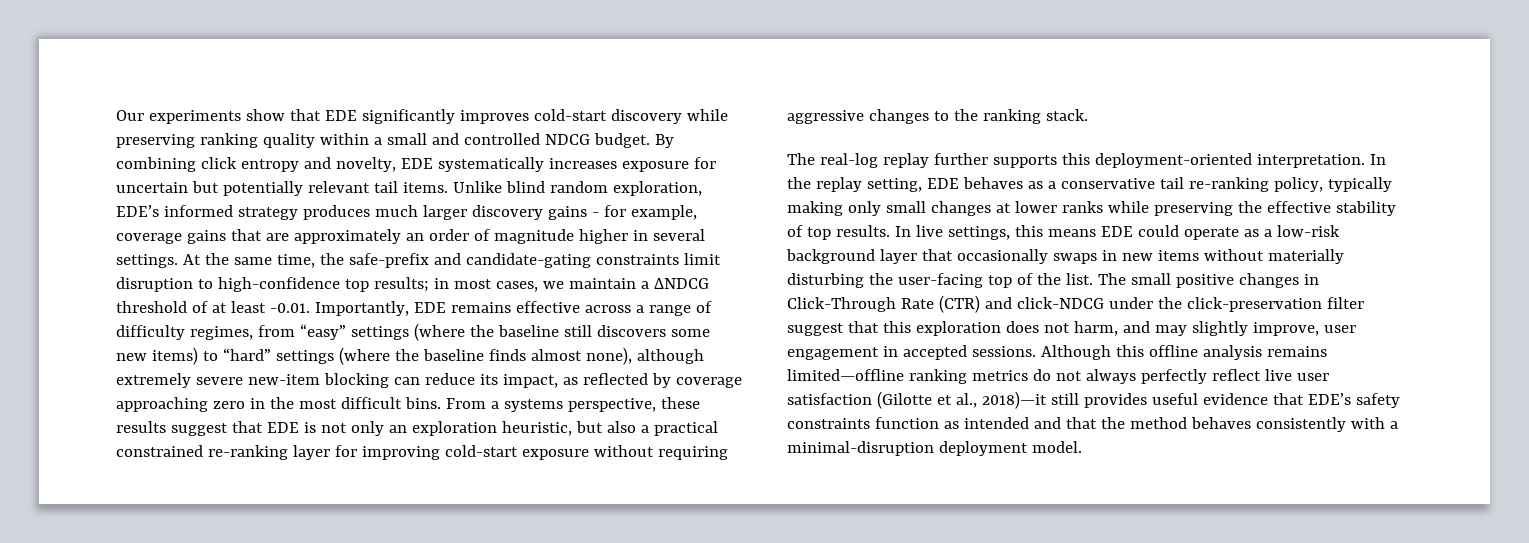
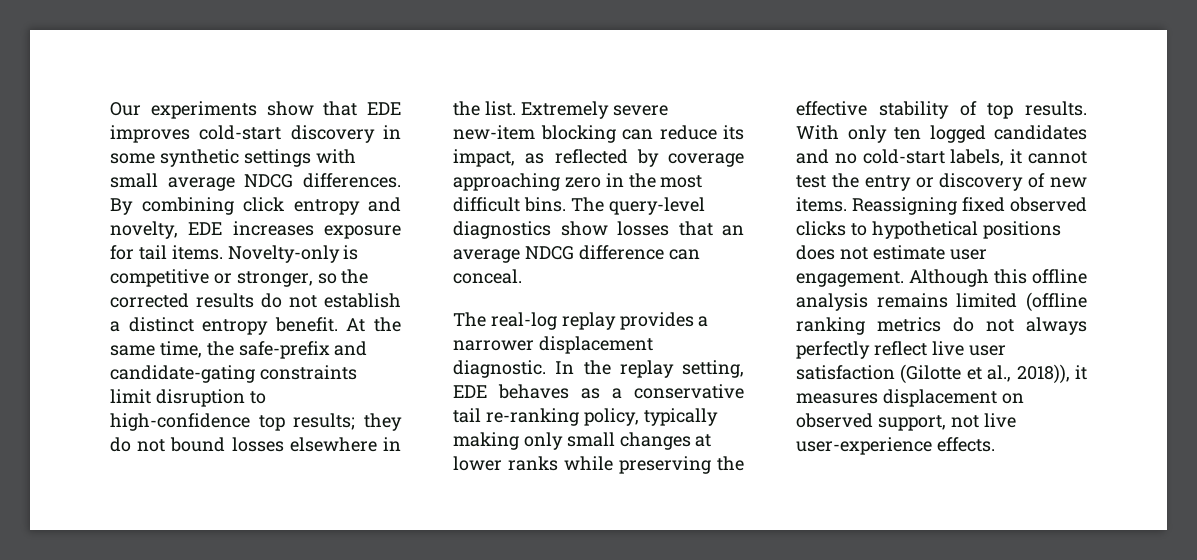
[361,109,455,124] significantly -> (401, 108) none
[686,109,728,121] [116,133,650,148] while preserving ranking quality within a small and controlled NDCG budget. -> [383,125,401,139] [110,149,356,167] [110,173,401,191] in some synthetic settings with small average NDCG differences.
[437,157,544,172] systematically -> (223, 228) none
[116,181,702,196] [116,205,697,220] [116,229,705,244] [116,254,178,268] uncertain but potentially relevant tail items. Unlike blind random exploration, EDE’s informed strategy produces much larger discovery gains - for example, coverage gains that are approximately an order of magnitude higher in several settings. -> [138,245,359,263] [110,269,369,287] [110,293,401,308] [110,317,338,335] tail items. Novelty-only is competitive or stronger, so the corrected results do not establish a distinct entropy benefit.
[433,278,709,292] [116,301,712,316] [116,323,710,341] [116,347,704,365] [116,373,191,388] in most cases, we maintain a ΔNDCG threshold of at least -0.01. Importantly, EDE remains effective across a range of difficulty regimes, from “easy” settings (where the baseline still discovers some new items) to “hard” settings (where the baseline finds almost none), although extremely -> [364,413,403,431] [110,437,401,452] [453,101,609,119] they do not bound losses elsewhere in the list. Extremely
[445,397,700,412] [116,421,718,436] [116,445,728,460] [787,109,1088,124] [787,153,1365,168] From a systems perspective, these results suggest that EDE is not only an exploration heuristic, but also a practical constrained re-ranking layer for improving cold-start exposure without requiring aggressive changes to the ranking stack. // The real-log replay further supports this deployment-oriented interpretation. -> [570,197,705,215] [453,221,744,239] [453,245,700,263] [453,269,522,284] [453,312,709,330] [453,336,653,354] [453,360,546,378] The query-level diagnostics show losses that an average NDCG difference can conceal. // The real-log replay provides a narrower displacement diagnostic.
[894,225,1340,240] [786,249,1344,264] [787,273,1319,288] [787,295,1364,313] [787,321,1356,336] [787,345,1036,360] In live settings, this means EDE could operate as a low-risk background layer that occasionally swaps in new items without materially disturbing the user-facing top of the list. The small positive changes in Click-Through Rate (CTR) and click-NDCG under the click-preservation filter suggest that this exploration does not harm, and may slightly improve, user engagement in accepted sessions. -> [796,125,1087,143] [796,149,1087,166] [796,173,1087,191] [796,197,1087,215] [796,221,1061,239] [796,245,987,260] [796,271,904,287] With only ten logged candidates and no cold-start labels, it cannot test the entry or discovery of new items. Reassigning fixed observed clicks to hypothetical positions does not estimate user engagement.
[787,369,904,381] limited—offline -> [956,292,1087,312] limited (offline
[981,391,1400,409] [787,417,1398,432] [787,441,1082,456] 2018)—it still provides useful evidence that EDE’s safety constraints function as intended and that the method behaves consistently with a minimal-disruption deployment model. -> [1016,364,1087,384] [796,389,1024,407] [796,413,1016,431] [796,437,995,455] 2018)), it measures displacement on observed support, not live user-experience effects.

